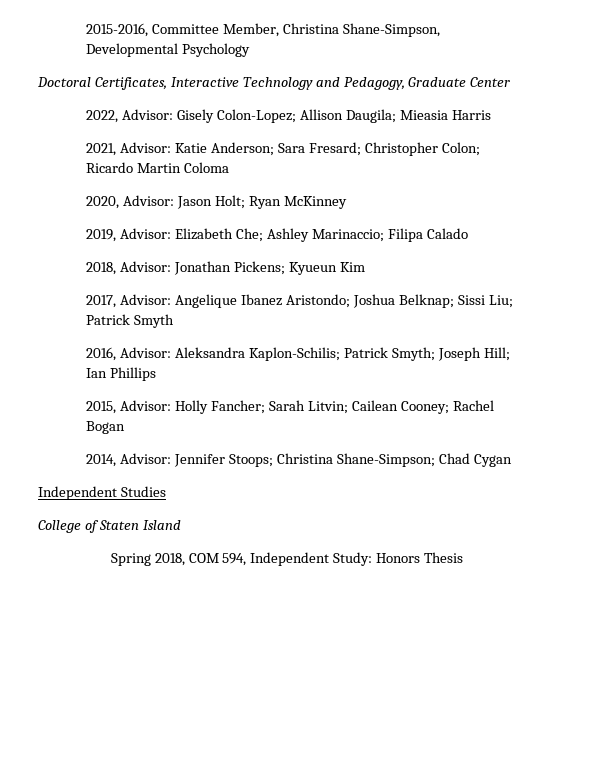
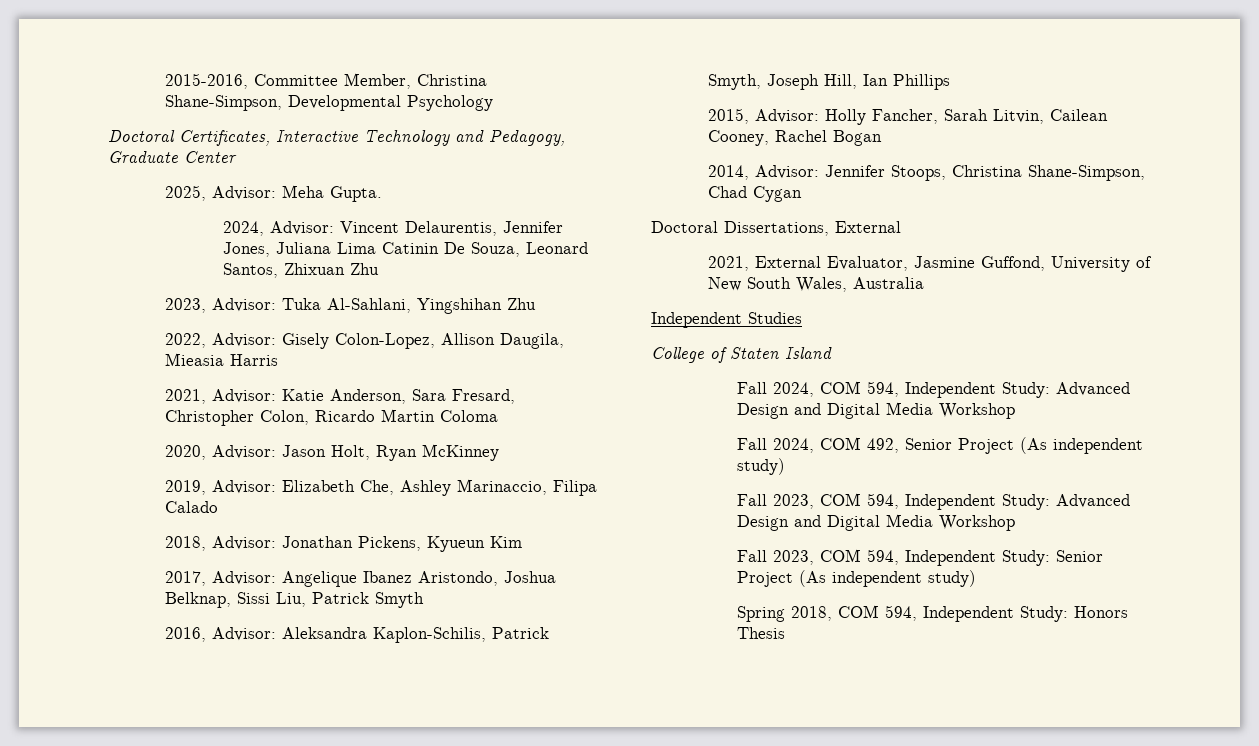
(511, 82) none -> [165,185,383,202] [222,221,563,236] [222,242,588,257] [222,263,379,278] [165,298,537,314] // 2025, Advisor: Meha Gupta. // 2024, Advisor: Vincent Delaurentis, Jennifer Jones, Juliana Lima Catinin De Souza, Leonard Santos, Zhixuan Zhu // 2023, Advisor: Tuka Al-Sahlani, Yingshihan Zhu
[217,109,397,123] Colon-Lopez; Allison Daugila; -> [335,333,565,349] Colon-Lopez, Allison Daugila,
[211,142,480,156] Anderson; Sara Fresard; Christopher Colon; -> [330,389,516,404] [165,410,310,426] Anderson, Sara Fresard, Christopher Colon,
[215,195,246,209] Holt; -> [331,445,371,460] Holt,
[236,228,385,242] Che; Ashley Marinaccio; -> [360,479,548,496] Che, Ashley Marinaccio,
[234,261,286,275] Pickens; -> [358,536,422,551] Pickens,
[286,294,513,308] Aristondo; Joshua Belknap; Sissi Liu; -> [418,571,557,586] [165,592,307,608] Aristondo, Joshua Belknap, Sissi Liu,
[249,347,510,361] Kaplon-Schilis; Patrick Smyth; Joseph Hill; -> [373,627,550,643] [708,74,858,90] Kaplon-Schilis, Patrick Smyth, Joseph Hill,
[211,400,449,414] Fancher; Sarah Litvin; Cailean Cooney; -> [872,109,1109,124] [708,130,770,146] Fancher, Sarah Litvin, Cailean Cooney,
[229,453,436,467] Stoops; Christina Shane-Simpson; -> [891,165,1146,181] Stoops, Christina Shane-Simpson,
(512, 460) none -> [651,221,901,236] [708,256,1153,272] [708,277,925,292] // Doctoral Dissertations, External // 2021, External Evaluator, Jasmine Guffond, University of New South Wales, Australia
(181, 525) none -> [737,381,1131,398] [737,402,1016,419] [737,437,1144,454] [737,458,786,475] [737,493,1131,510] [737,514,1016,531] [737,549,1104,566] [737,570,977,587] // Fall 2024, COM 594, Independent Study: Advanced Design and Digital Media Workshop // Fall 2024, COM 492, Senior Project (As independent study) // Fall 2023, COM 594, Independent Study: Advanced Design and Digital Media Workshop // Fall 2023, COM 594, Independent Study: Senior Project (As independent study)

